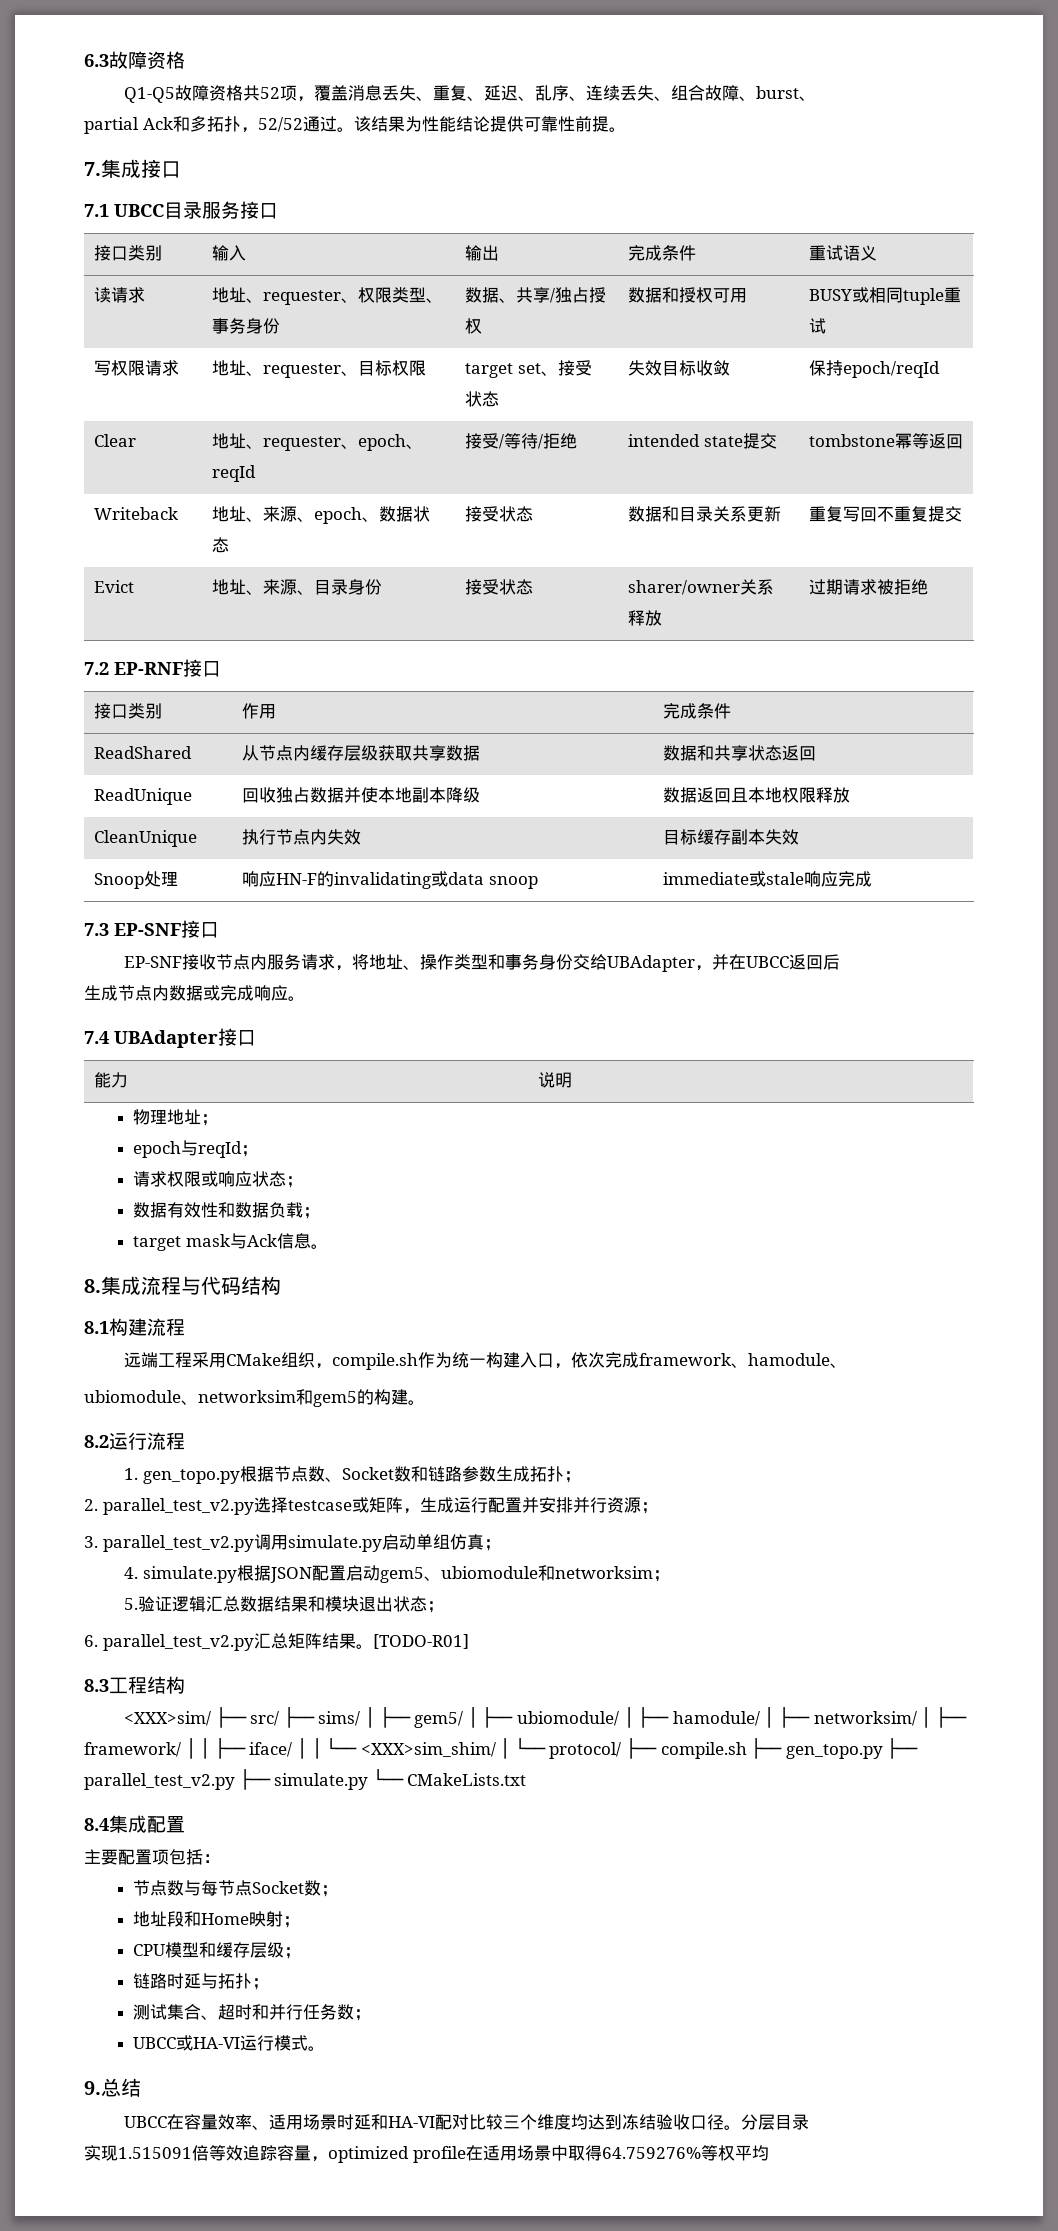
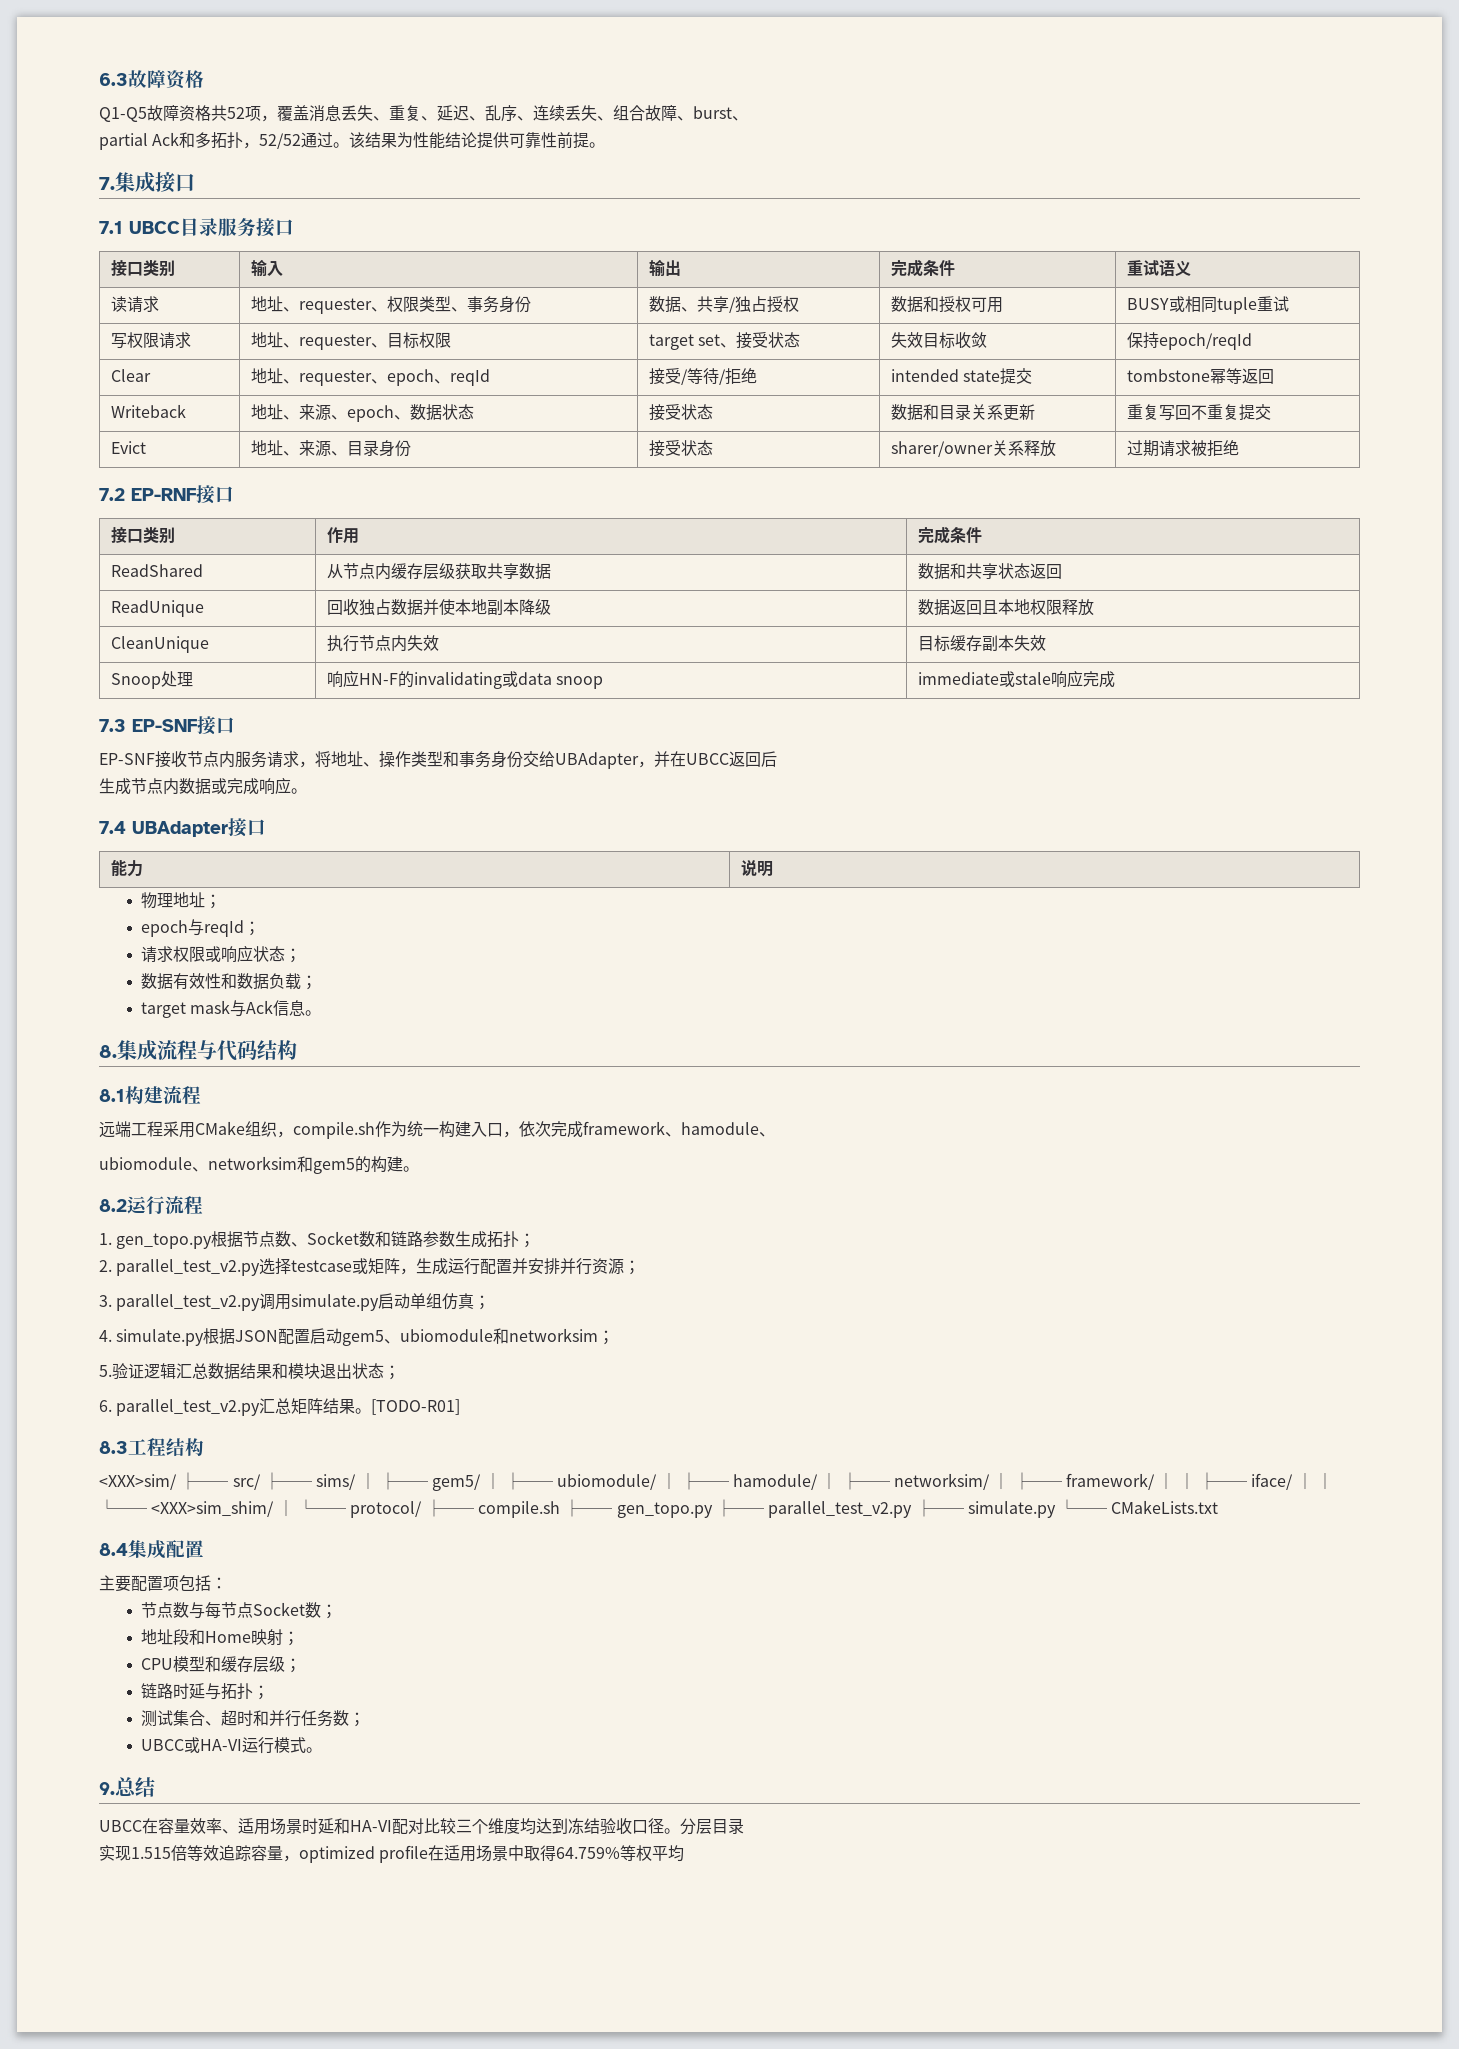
[118,2147,192,2159] 1.515091 -> [131,1847,171,1859] 1.515
[601,2147,701,2159] 64.759276% -> [556,1847,621,1859] 64.759%

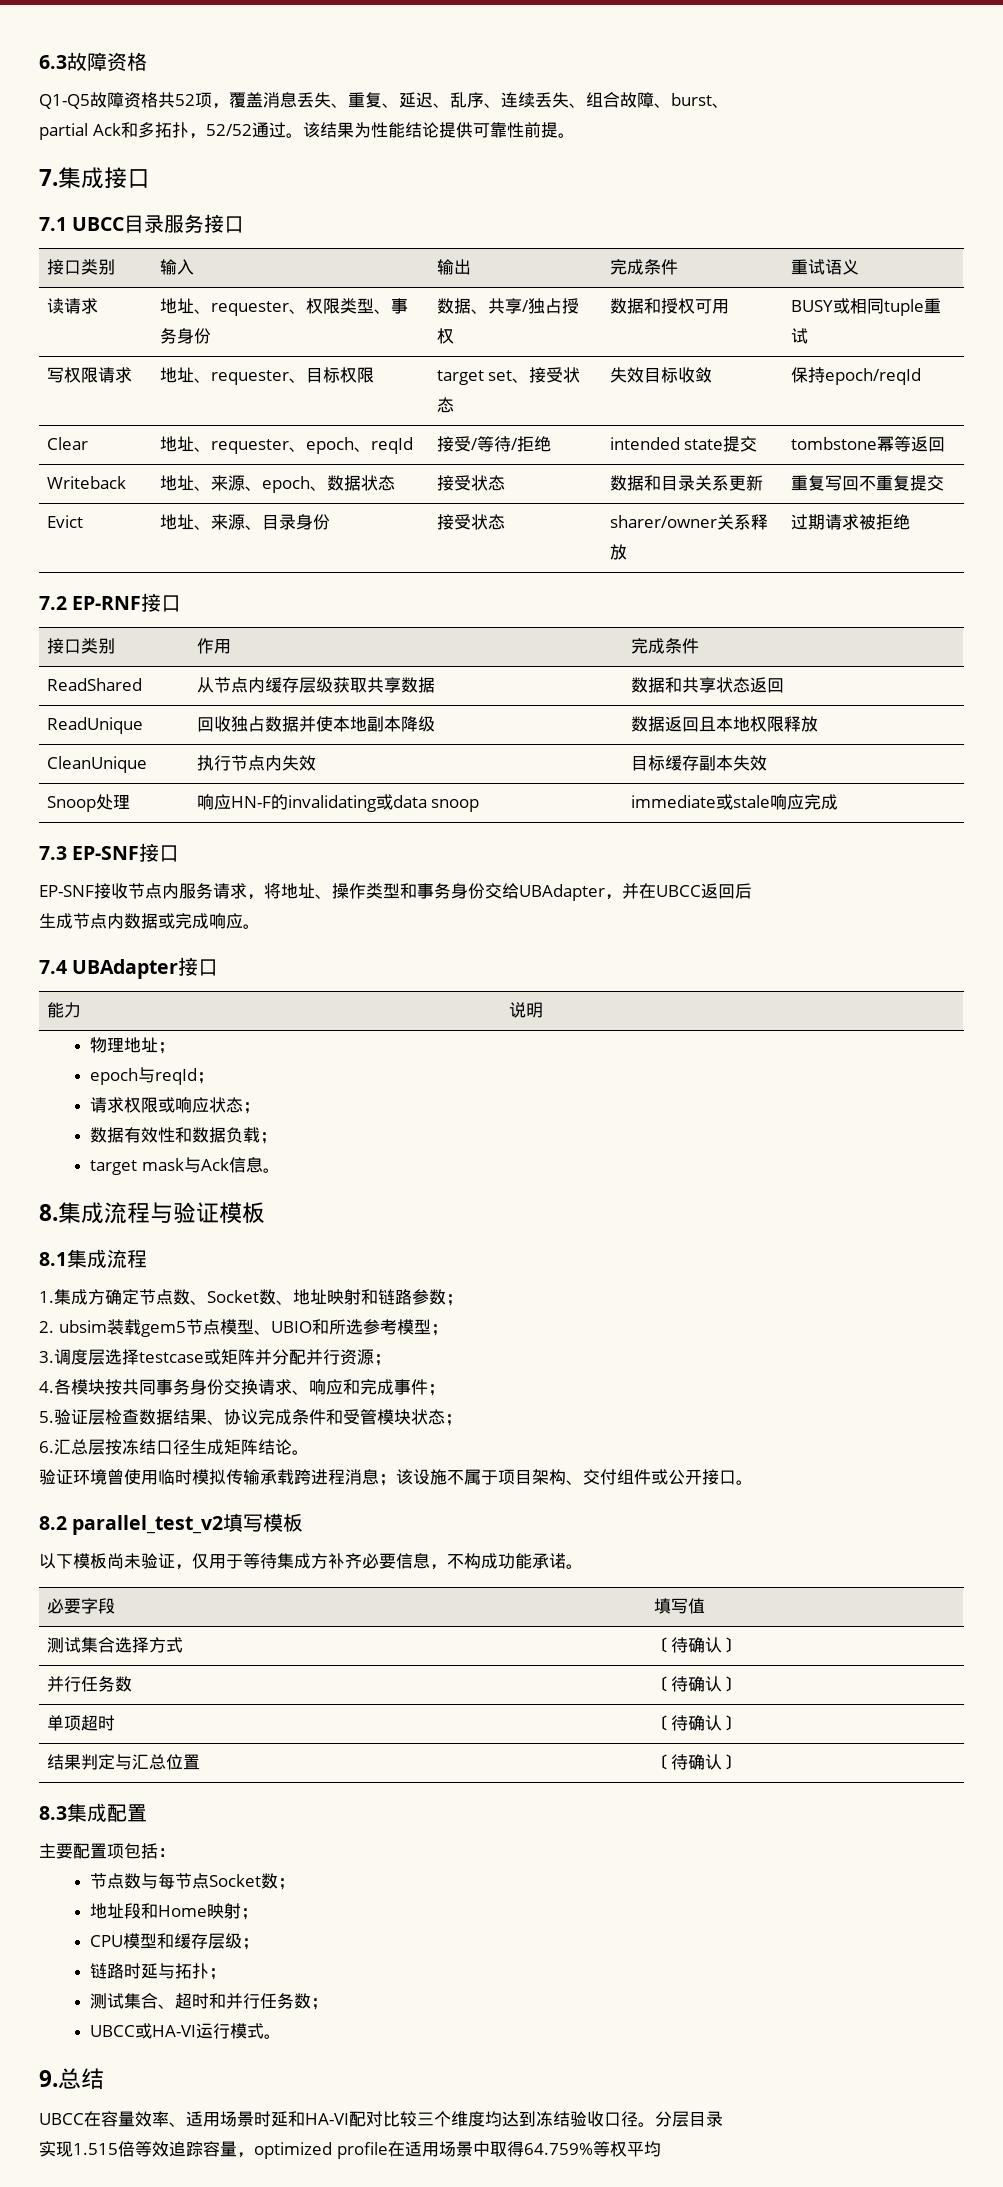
[217,1040,297,1061] 代码结构 -> [173,1202,265,1224] 验证模板
[125,1086,201,1105] [99,1121,775,1139] [99,1156,419,1174] [99,1196,165,1215] 构建流程 // 远端工程采用CMake组织，compile.sh作为统一构建入口，依次完成framework、hamodule、 // ubiomodule、networksim和gem5的构建。 // 8.2运行 -> [67,1249,107,1268] 集成
[116,1231,244,1249] gen_topo.py根据 -> [54,1289,139,1305] 集成方确定
(376, 1239) none -> [276,1289,361,1305] 、地址映射
[455,1231,520,1248] 生成拓扑 -> (446, 1297) none
[116,1258,641,1276] [99,1293,491,1311] [99,1328,615,1346] [99,1363,400,1380] [99,1398,461,1416] [99,1438,204,1457] [99,1472,1333,1491] [99,1499,1219,1518] [99,1543,128,1556] parallel_test_v2.py选择testcase或矩阵，生成运行配置并安排并行资源； // 3. parallel_test_v2.py调用simulate.py启动单组仿真； // 4. simulate.py根据JSON配置启动gem5、ubiomodule和networksim； // 5.验证逻辑汇总数据结果和模块退出状态； // 6. parallel_test_v2.py汇总矩阵结果。[TODO-R01] // 8.3工程结构 // <XXX>sim/ ├── src/ ├── sims/ │ ├── gem5/ │ ├── ubiomodule/ │ ├── hamodule/ │ ├── networksim/ │ ├── framework/ │ │ ├── iface/ │ │ └── <XXX>sim_shim/ │ └── protocol/ ├── compile.sh ├── gen_topo.py ├── parallel_test_v2.py ├── simulate.py └── CMakeLists.txt // 8.4 -> [58,1319,448,1337] [39,1349,391,1366] [39,1379,445,1396] [39,1409,462,1426] [39,1439,309,1455] [39,1469,753,1486] [39,1513,304,1535] [39,1553,583,1570] [46,1598,115,1614] [653,1598,705,1614] [46,1637,183,1653] [653,1637,739,1653] [46,1676,132,1692] [653,1676,739,1692] [46,1715,115,1731] [653,1715,739,1731] [46,1754,200,1770] [653,1754,739,1770] [39,1806,67,1820] ubsim装载gem5节点模型、UBIO和所选参考模型； // 3.调度层选择testcase或矩阵并分配并行资源； // 4.各模块按共同事务身份交换请求、响应和完成事件； // 5.验证层检查数据结果、协议完成条件和受管模块状态； // 6.汇总层按冻结口径生成矩阵结论。 // 验证环境曾使用临时模拟传输承载跨进程消息；该设施不属于项目架构、交付组件或公开接口。 // 8.2 parallel_test_v2填写模板 // 以下模板尚未验证，仅用于等待集成方补齐必要信息，不构成功能承诺。 // 必要字段 | 填写值 // 测试集合选择方式 | 〔待确认〕 // 并行任务数 | 〔待确认〕 // 单项超时 | 〔待确认〕 // 结果判定与汇总位置 | 〔待确认〕 // 8.3

